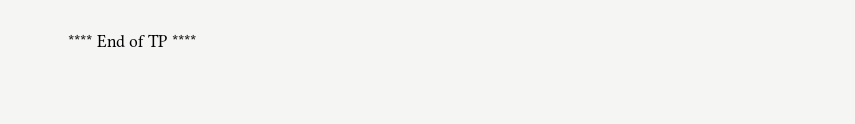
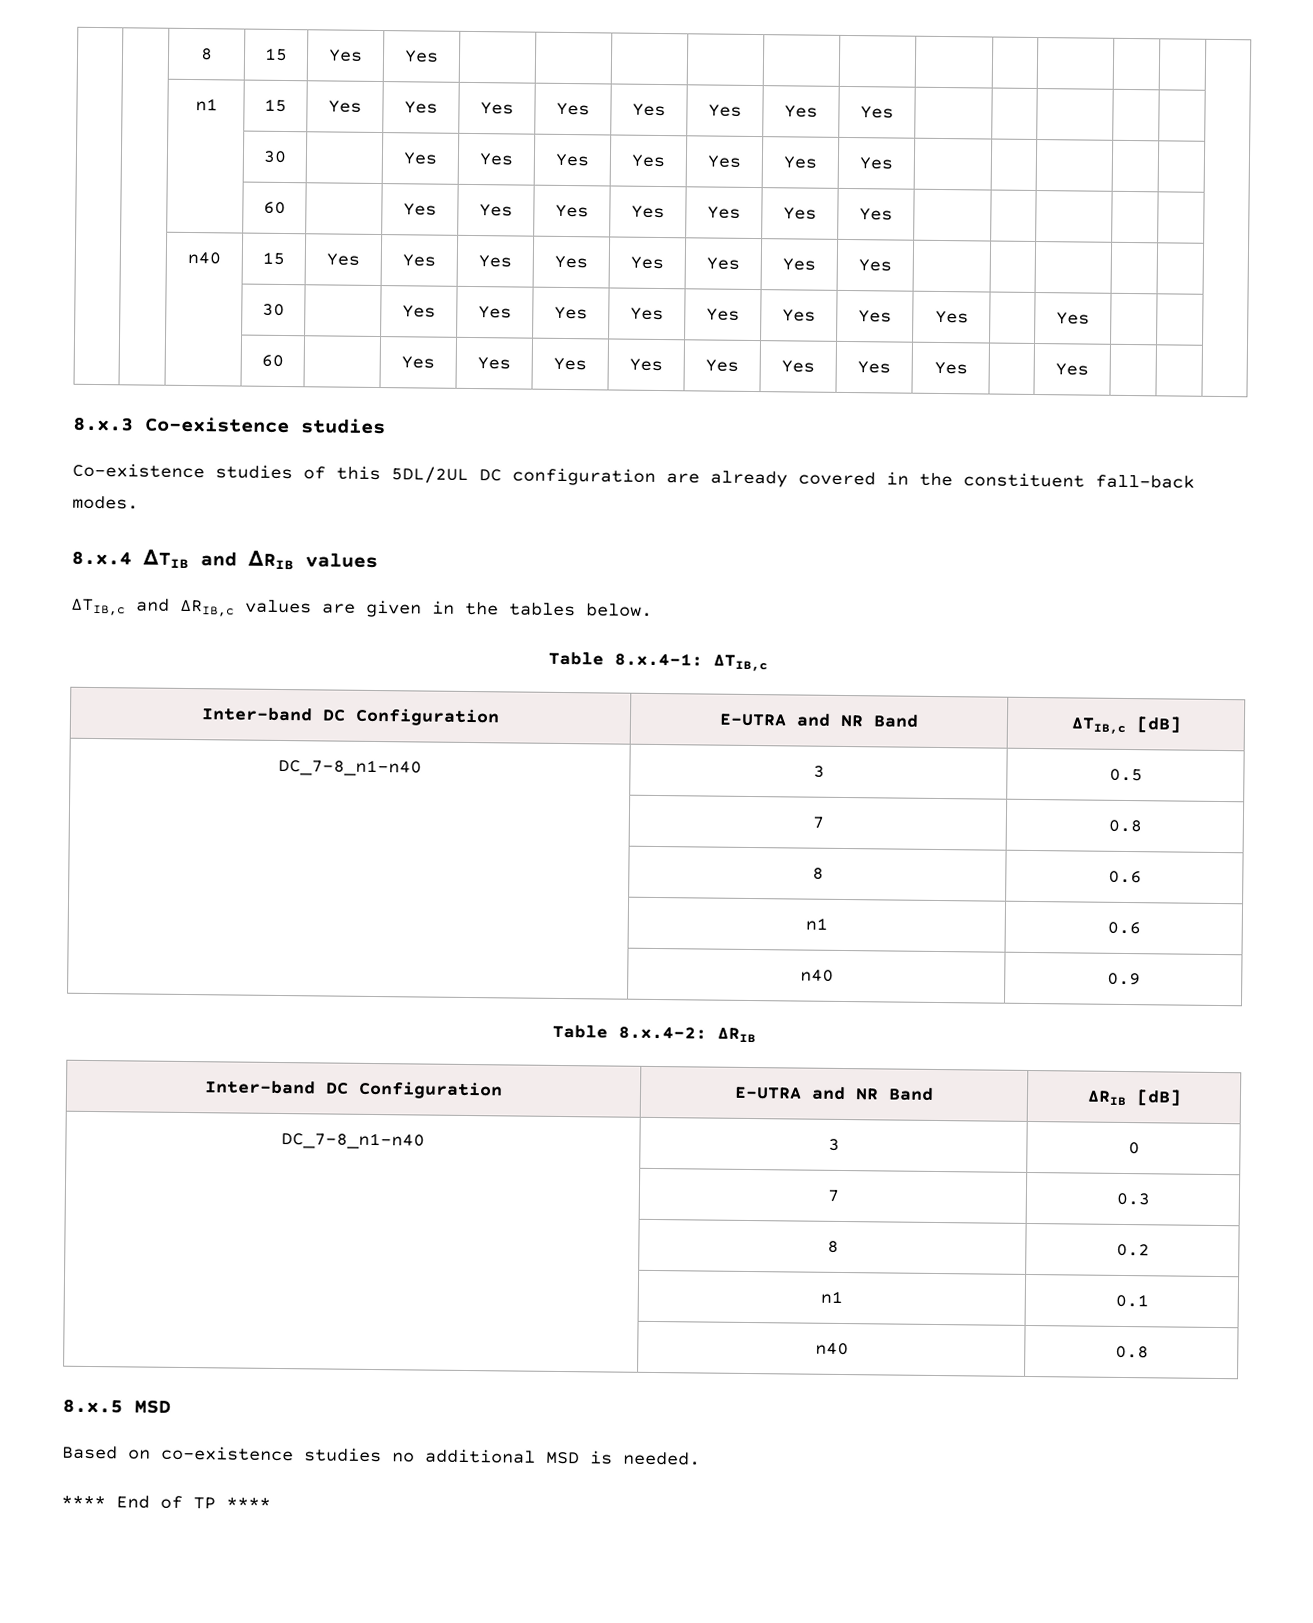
(68, 40) none -> [200,48,213,61] [264,47,288,62] [328,49,363,62] [404,50,439,63] [194,98,218,112] [264,98,287,113] [328,100,362,113] [404,101,438,114] [480,102,514,115] [556,102,590,116] [632,103,666,117] [708,104,742,117] [784,105,818,118] [860,106,894,119] [263,150,287,164] [403,152,438,165] [479,153,513,166] [555,153,589,167] [631,154,665,168] [707,155,741,168] [783,156,817,169] [859,157,893,170] [263,201,286,215] [403,203,437,216] [479,204,513,217] [555,204,589,218] [631,205,665,219] [707,206,741,219] [783,207,817,220] [859,208,893,221] [187,251,221,265] [262,251,285,266] [326,253,360,266] [402,254,436,267] [478,255,512,268] [554,255,588,269] [630,256,664,270] [706,257,740,270] [782,258,816,271] [858,259,892,272] [262,303,285,317] [402,305,436,318] [478,306,512,319] [554,306,588,320] [630,307,664,321] [706,308,740,321] [782,309,816,322] [858,310,892,323] [934,310,969,324] [1056,312,1090,325] [261,354,284,368] [401,356,435,369] [477,357,511,370] [553,357,587,371] [629,358,663,372] [705,359,739,372] [781,360,815,373] [857,361,891,374] [933,361,968,375] [1055,363,1089,376] [73,416,386,435] [72,462,1195,489] [72,495,139,510] [71,549,378,570] [71,598,653,618] [548,651,768,672] [201,707,500,727] [719,713,919,728] [1070,716,1182,734] [278,758,422,777] [812,765,825,778] [1108,768,1143,782] [811,816,824,829] [1107,819,1142,833] [811,867,824,880] [1107,870,1142,884] [805,917,828,931] [1106,921,1141,935] [799,969,834,982] [1106,972,1141,986] [552,1024,756,1043] [204,1080,503,1100] [734,1086,934,1101] [1086,1089,1182,1107] [281,1132,425,1150] [827,1138,840,1151] [1127,1142,1140,1155] [826,1189,839,1202] [1115,1192,1150,1206] [826,1240,839,1253] [1115,1243,1150,1257] [820,1290,843,1305] [1114,1293,1149,1308] [814,1342,849,1356] [1114,1345,1149,1359] [62,1398,171,1414] [62,1445,701,1466] | | 8 | 15 | Yes | Yes | | | | | | | | | | | | // | | n1 | 15 | Yes | Yes | Yes | Yes | Yes | Yes | Yes | Yes | | | | | | // | | | 30 | | Yes | Yes | Yes | Yes | Yes | Yes | Yes | | | | | | // | | | 60 | | Yes | Yes | Yes | Yes | Yes | Yes | Yes | | | | | | // | | n40 | 15 | Yes | Yes | Yes | Yes | Yes | Yes | Yes | Yes | | | | | | // | | | 30 | | Yes | Yes | Yes | Yes | Yes | Yes | Yes | Yes | | Yes | | | // | | | 60 | | Yes | Yes | Yes | Yes | Yes | Yes | Yes | Yes | | Yes | | | // 8.x.3 Co-existence studies // Co-existence studies of this 5DL/2UL DC configuration are already covered in the constituent fall-back modes. // 8.x.4 ∆TIB and ∆RIB values // ΔTIB,c and ΔRIB,c values are given in the tables below. // Table 8.x.4-1: ΔTIB,c // Inter-band DC Configuration | E-UTRA and NR Band | ΔTIB,c [dB] // DC_7-8_n1-n40 | 3 | 0.5 // | 7 | 0.8 // | 8 | 0.6 // | n1 | 0.6 // | n40 | 0.9 // Table 8.x.4-2: ΔRIB // Inter-band DC Configuration | E-UTRA and NR Band | ΔRIB [dB] // DC_7-8_n1-n40 | 3 | 0 // | 7 | 0.3 // | 8 | 0.2 // | n1 | 0.1 // | n40 | 0.8 // 8.x.5 MSD // Based on co-existence studies no additional MSD is needed. //

